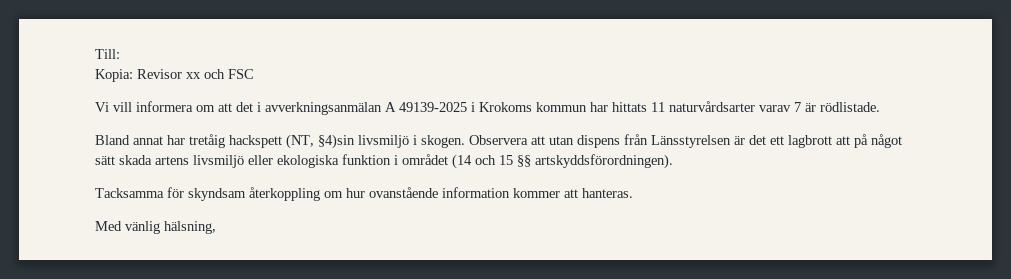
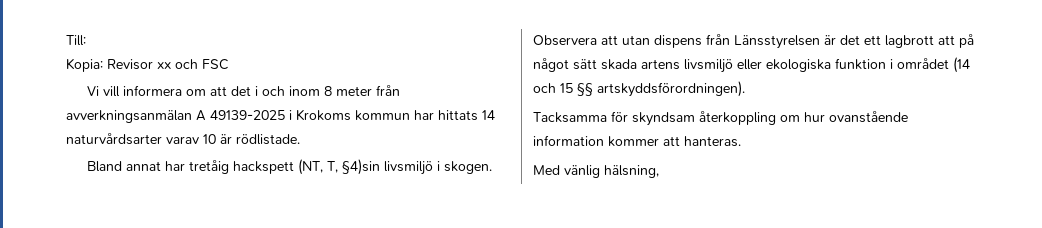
(261, 107) none -> [262,85,401,96] och inom 8 meter från
[651,102,665,112] 11 -> [482,110,495,120] 14
[794,102,801,112] 7 -> [203,134,216,144] 10
(314, 141) none -> [327,161,339,173] T,

